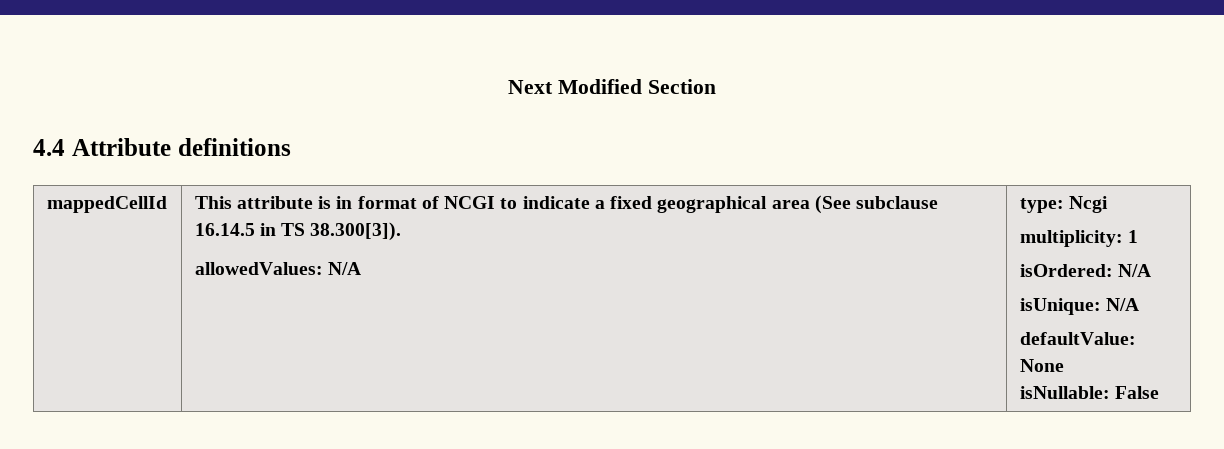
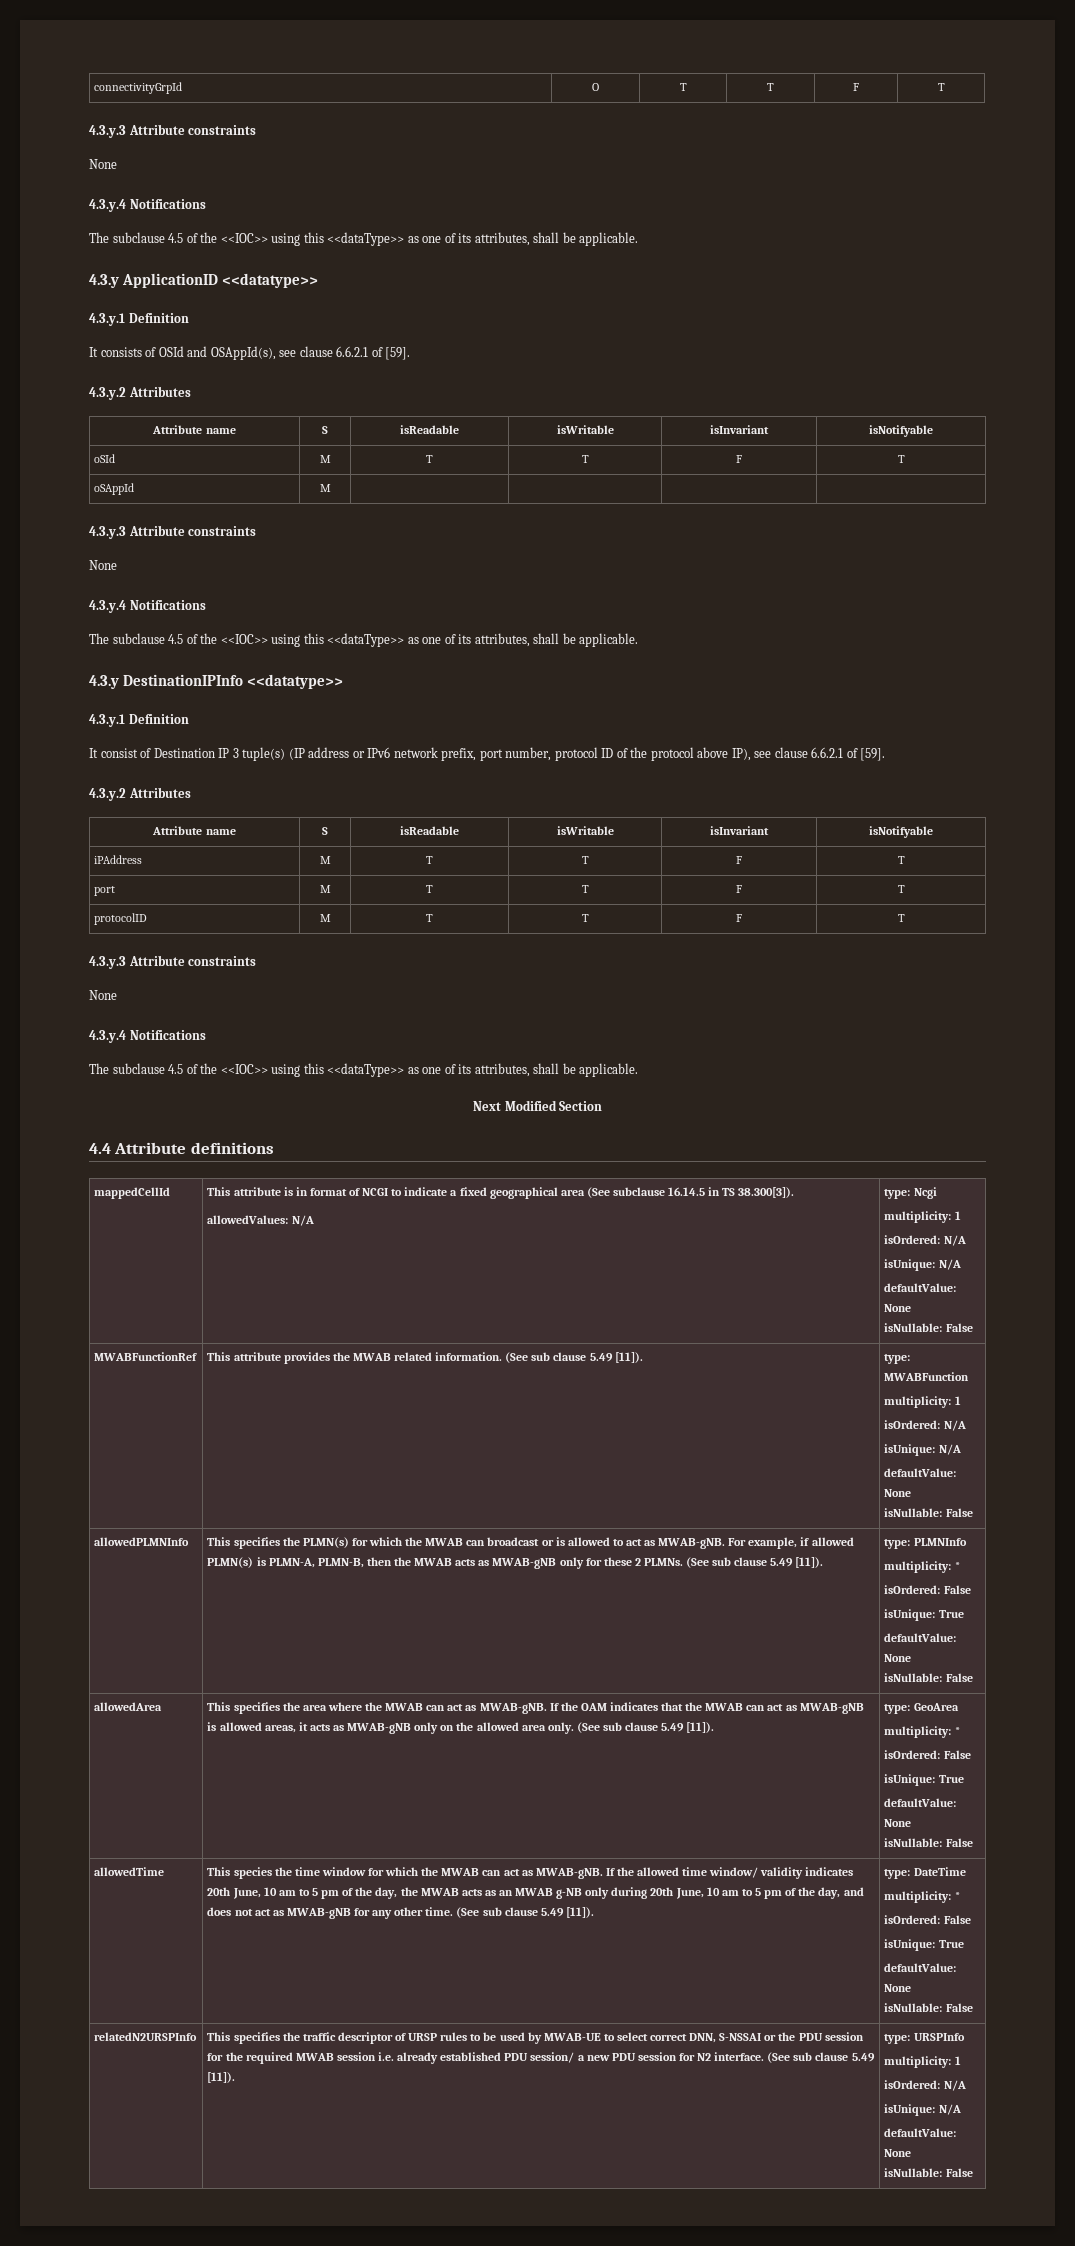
(508, 87) none -> [94,82,183,94] [592,83,599,91] [679,83,687,91] [767,83,774,91] [853,83,859,91] [937,83,945,91] [89,124,257,138] [89,159,117,169] [89,199,206,212] [89,232,639,246] [89,273,318,288] [89,313,189,326] [89,346,411,360] [89,386,191,400] [152,425,236,434] [322,426,328,434] [400,425,459,434] [556,425,614,434] [710,425,769,434] [869,425,933,437] [94,454,116,463] [319,455,331,463] [426,455,433,463] [581,455,589,463] [736,455,742,463] [897,455,905,463] [94,483,135,495] [319,484,331,492] [89,525,257,539] [89,560,117,570] [89,600,206,613] [89,633,639,647] [89,674,343,689] [89,714,189,727] [89,747,886,761] [89,787,191,801] [152,826,236,835] [322,827,328,835] [400,826,459,835] [556,826,614,835] [710,826,769,835] [869,826,933,838] [94,855,143,864] [319,856,331,864] [426,856,433,864] [581,856,589,864] [736,856,742,864] [897,856,905,864] [94,886,116,896] [319,885,331,893] [426,885,433,893] [581,885,589,893] [736,885,742,893] [897,885,905,893] [94,913,148,925] [319,914,331,922] [426,914,433,922] [581,914,589,922] [736,914,742,922] [897,914,905,922] [89,955,257,969] [89,990,117,1000] [89,1030,206,1043] [89,1063,639,1077] connectivityGrpId | O | T | T | F | T // 4.3.y.3 Attribute constraints // None // 4.3.y.4 Notifications // The subclause 4.5 of the <<IOC>> using this <<dataType>> as one of its attributes, shall be applicable. // 4.3.y ApplicationID <<datatype>> // 4.3.y.1 Definition // It consists of OSId and OSAppId(s), see clause 6.6.2.1 of [59]. // 4.3.y.2 Attributes // Attribute name | S | isReadable | isWritable | isInvariant | isNotifyable // oSId | M | T | T | F | T // oSAppId | M | | | | // 4.3.y.3 Attribute constraints // None // 4.3.y.4 Notifications // The subclause 4.5 of the <<IOC>> using this <<dataType>> as one of its attributes, shall be applicable. // 4.3.y DestinationIPInfo <<datatype>> // 4.3.y.1 Definition // It consist of Destination IP 3 tuple(s) (IP address or IPv6 network prefix, port number, protocol ID of the protocol above IP), see clause 6.6.2.1 of [59]. // 4.3.y.2 Attributes // Attribute name | S | isReadable | isWritable | isInvariant | isNotifyable // iPAddress | M | T | T | F | T // port | M | T | T | F | T // protocolID | M | T | T | F | T // 4.3.y.3 Attribute constraints // None // 4.3.y.4 Notifications // The subclause 4.5 of the <<IOC>> using this <<dataType>> as one of its attributes, shall be applicable. //
(1159, 392) none -> [94,1352,198,1361] [207,1352,643,1364] [884,1354,911,1364] [884,1372,970,1381] [884,1396,961,1408] [884,1420,966,1431] [884,1444,961,1456] [884,1468,957,1477] [884,1489,912,1497] [884,1508,973,1517] [94,1537,190,1546] [207,1537,854,1549] [207,1557,824,1569] [884,1538,967,1549] [884,1561,960,1573] [884,1585,971,1594] [884,1609,964,1621] [884,1633,957,1642] [884,1654,912,1662] [884,1673,973,1682] [94,1702,163,1711] [207,1702,864,1714] [207,1722,715,1734] [884,1703,959,1714] [884,1726,960,1738] [884,1750,971,1759] [884,1774,964,1786] [884,1798,957,1807] [884,1819,912,1827] [884,1838,973,1847] [94,1867,165,1876] [207,1867,854,1879] [207,1887,864,1899] [207,1907,594,1919] [884,1867,966,1879] [884,1891,960,1903] [884,1915,971,1924] [884,1939,964,1951] [884,1963,957,1972] [884,1984,912,1992] [884,2003,973,2012] [94,2032,198,2041] [207,2032,864,2044] [207,2052,875,2064] [207,2072,236,2083] [884,2033,965,2044] [884,2056,961,2068] [884,2080,966,2091] [884,2104,961,2116] [884,2128,957,2137] [884,2149,912,2157] [884,2168,973,2177] // MWABFunctionRef | This attribute provides the MWAB related information. (See sub clause 5.49 [11]). | type: MWABFunction // multiplicity: 1 // isOrdered: N/A // isUnique: N/A // defaultValue: None // isNullable: False // allowedPLMNInfo | This specifies the PLMN(s) for which the MWAB can broadcast or is allowed to act as MWAB-gNB. For example, if allowed PLMN(s) is PLMN-A, PLMN-B, then the MWAB acts as MWAB-gNB only for these 2 PLMNs. (See sub clause 5.49 [11]). | type: PLMNInfo // multiplicity: * // isOrdered: False // isUnique: True // defaultValue: None // isNullable: False // allowedArea | This specifies the area where the MWAB can act as MWAB-gNB. If the OAM indicates that the MWAB can act as MWAB-gNB is allowed areas, it acts as MWAB-gNB only on the allowed area only. (See sub clause 5.49 [11]). | type: GeoArea // multiplicity: * // isOrdered: False // isUnique: True // defaultValue: None // isNullable: False // allowedTime | This species the time window for which the MWAB can act as MWAB-gNB. If the allowed time window/ validity indicates 20th June, 10 am to 5 pm of the day, the MWAB acts as an MWAB g-NB only during 20th June, 10 am to 5 pm of the day, and does not act as MWAB-gNB for any other time. (See sub clause 5.49 [11]). | type: DateTime // multiplicity: * // isOrdered: False // isUnique: True // defaultValue: None // isNullable: False // relatedN2URSPInfo | This specifies the traffic descriptor of URSP rules to be used by MWAB-UE to select correct DNN, S-NSSAI or the PDU session for the required MWAB session i.e. already established PDU session/ a new PDU session for N2 interface. (See sub clause 5.49 [11]). | type: URSPInfo // multiplicity: 1 // isOrdered: N/A // isUnique: N/A // defaultValue: None // isNullable: False

